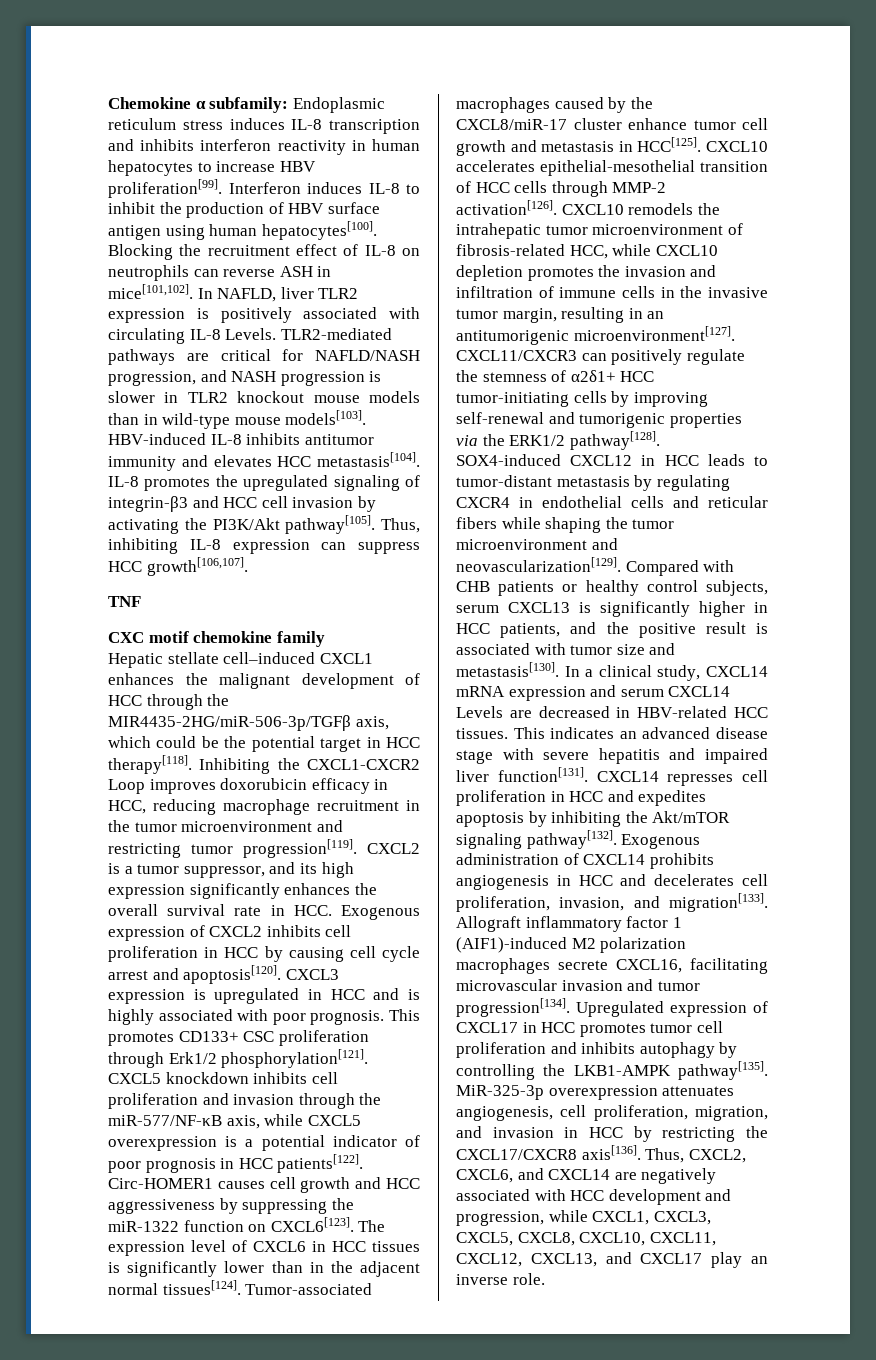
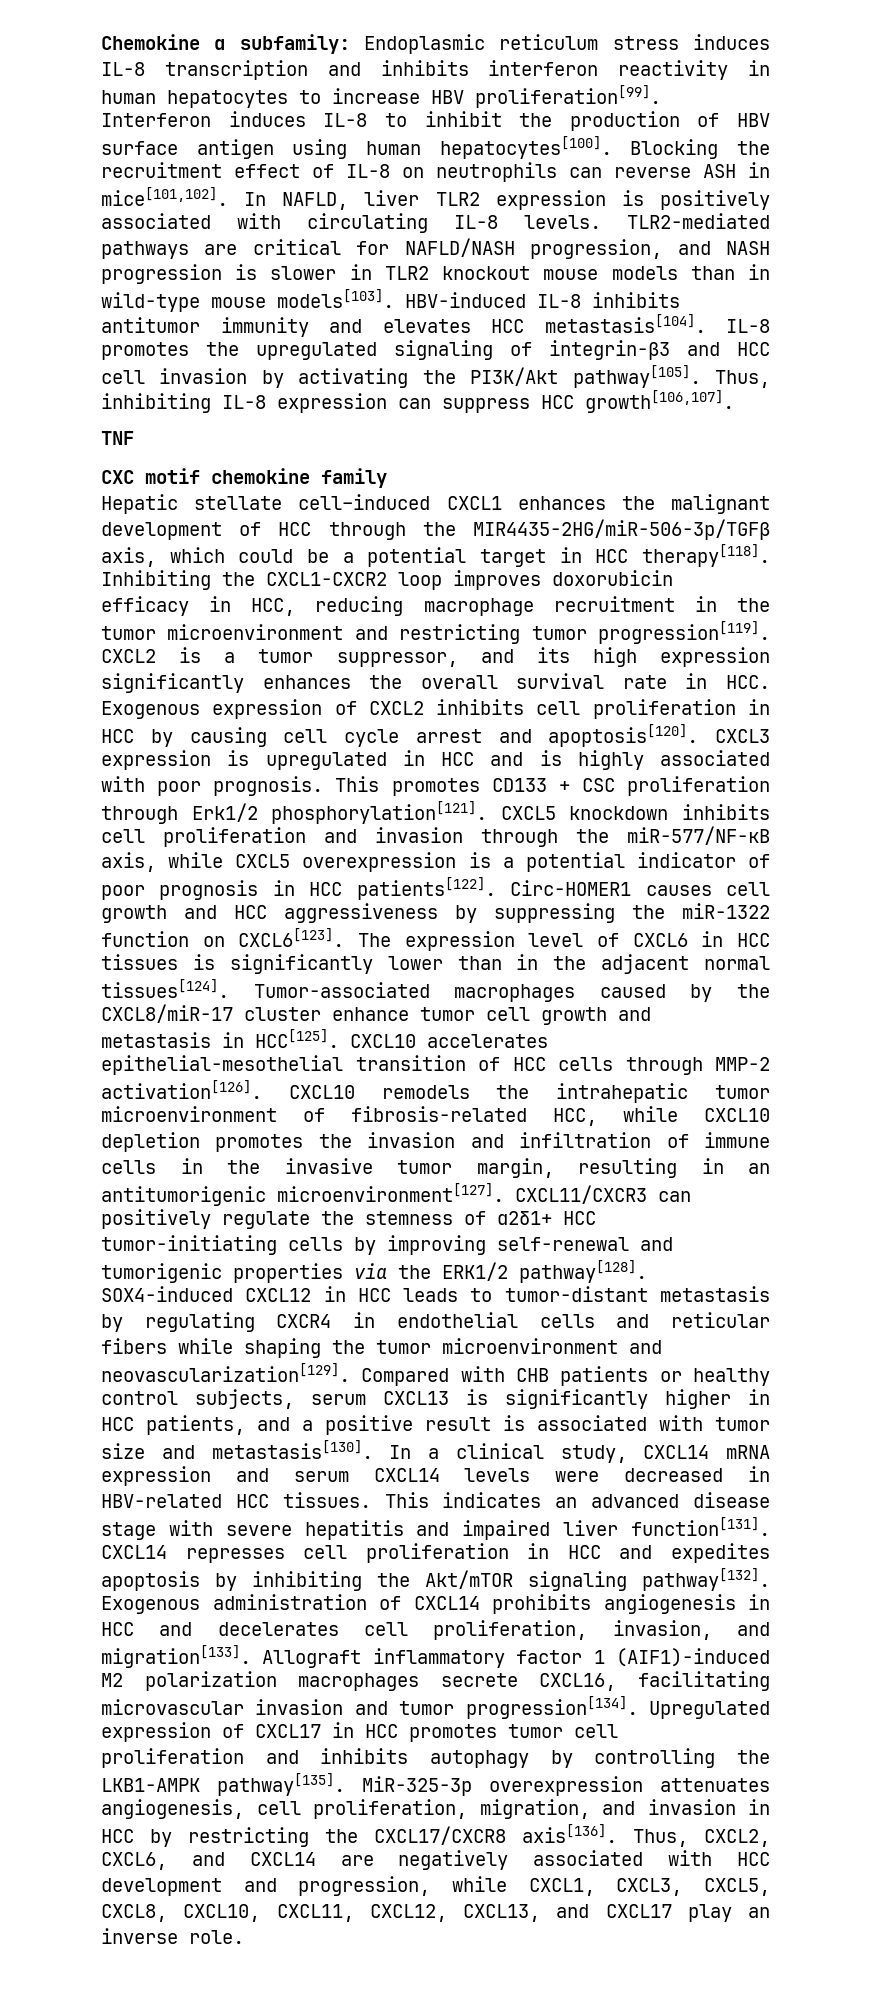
[225,328,277,340] Levels. -> [524,215,601,229] levels.
[224,736,247,748] the -> [342,552,354,563] a
[108,779,145,794] Loop -> [398,572,442,590] loop
[178,1031,239,1042] CD133+ -> [491,778,570,792] CD133 +
[606,622,629,634] the -> [302,1420,313,1431] a
[456,706,532,718] Levels are -> [464,1468,600,1482] levels were

